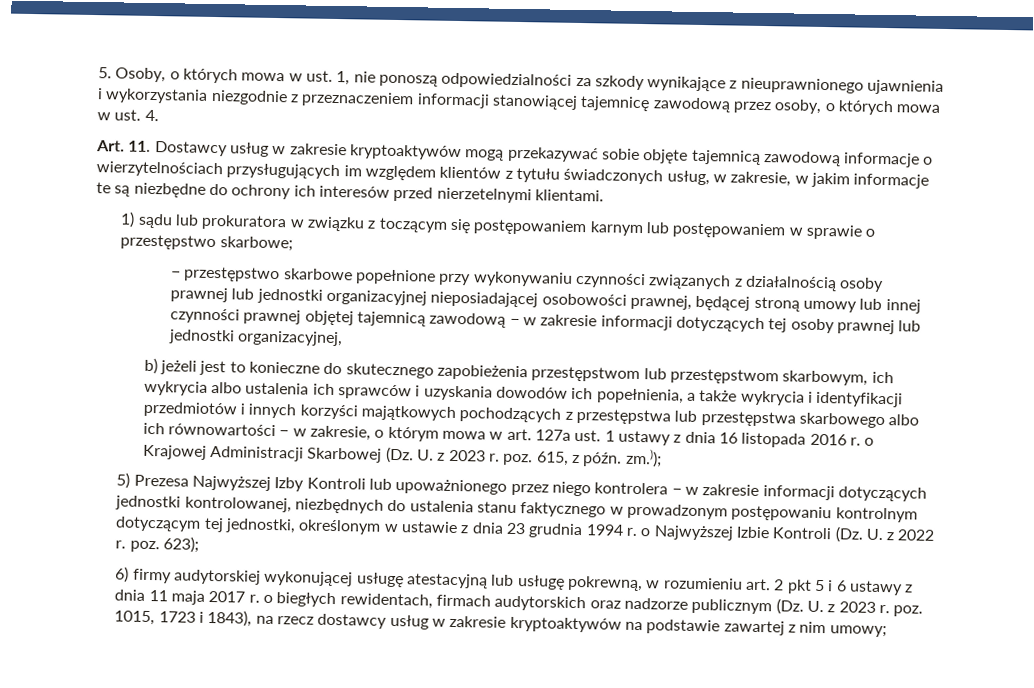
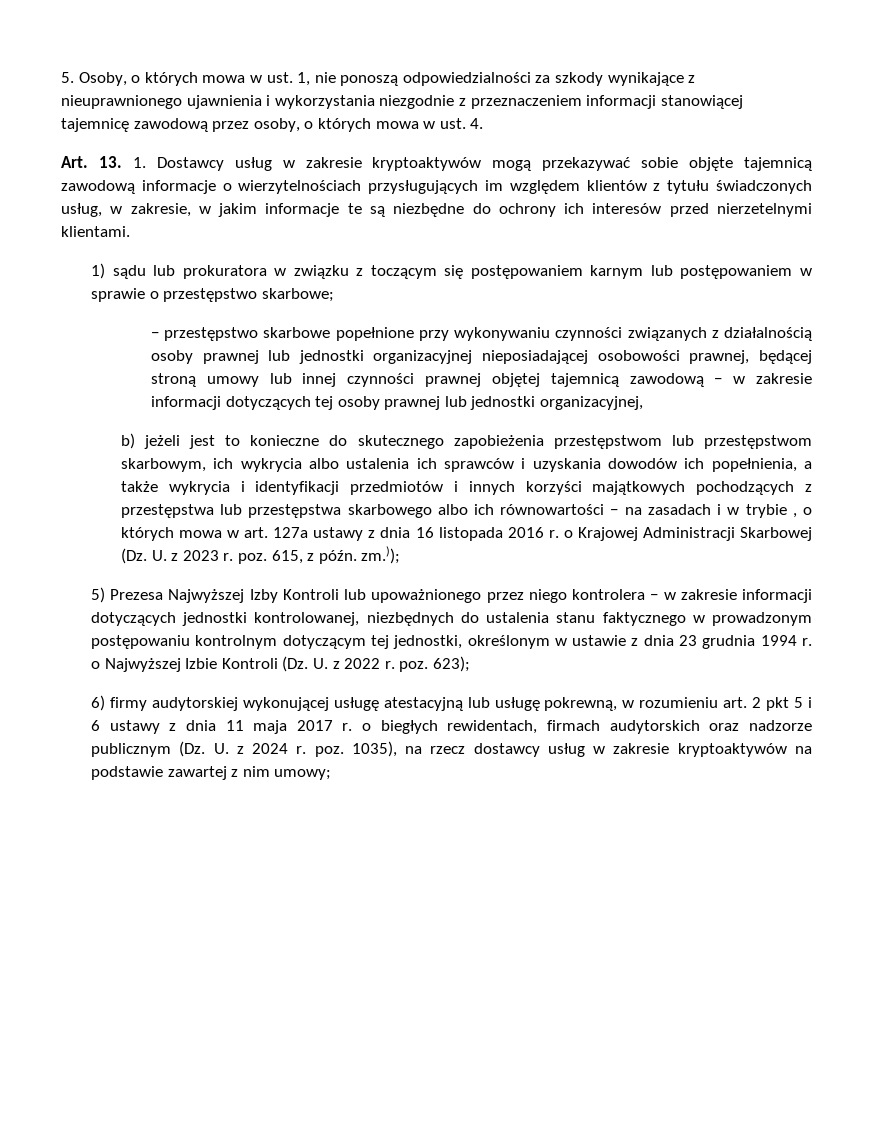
[128,140,152,152] 11. -> [98,156,146,168] 13. 1.
[292,425,439,442] w zakresie, o którym -> [624,504,812,518] [120,527,174,541] na zasadach i w trybie , o których
[574,429,615,442] ust. 1 -> (309, 532) none
[838,601,924,617] [114,609,253,627] 2023 r. poz. 1015, 1723 i 1843), -> [252,741,397,757] 2024 r. poz. 1035),

